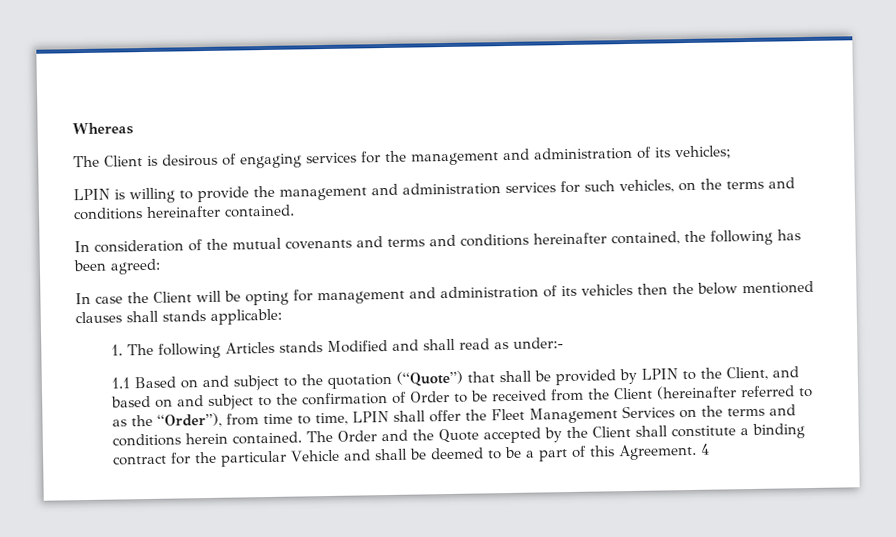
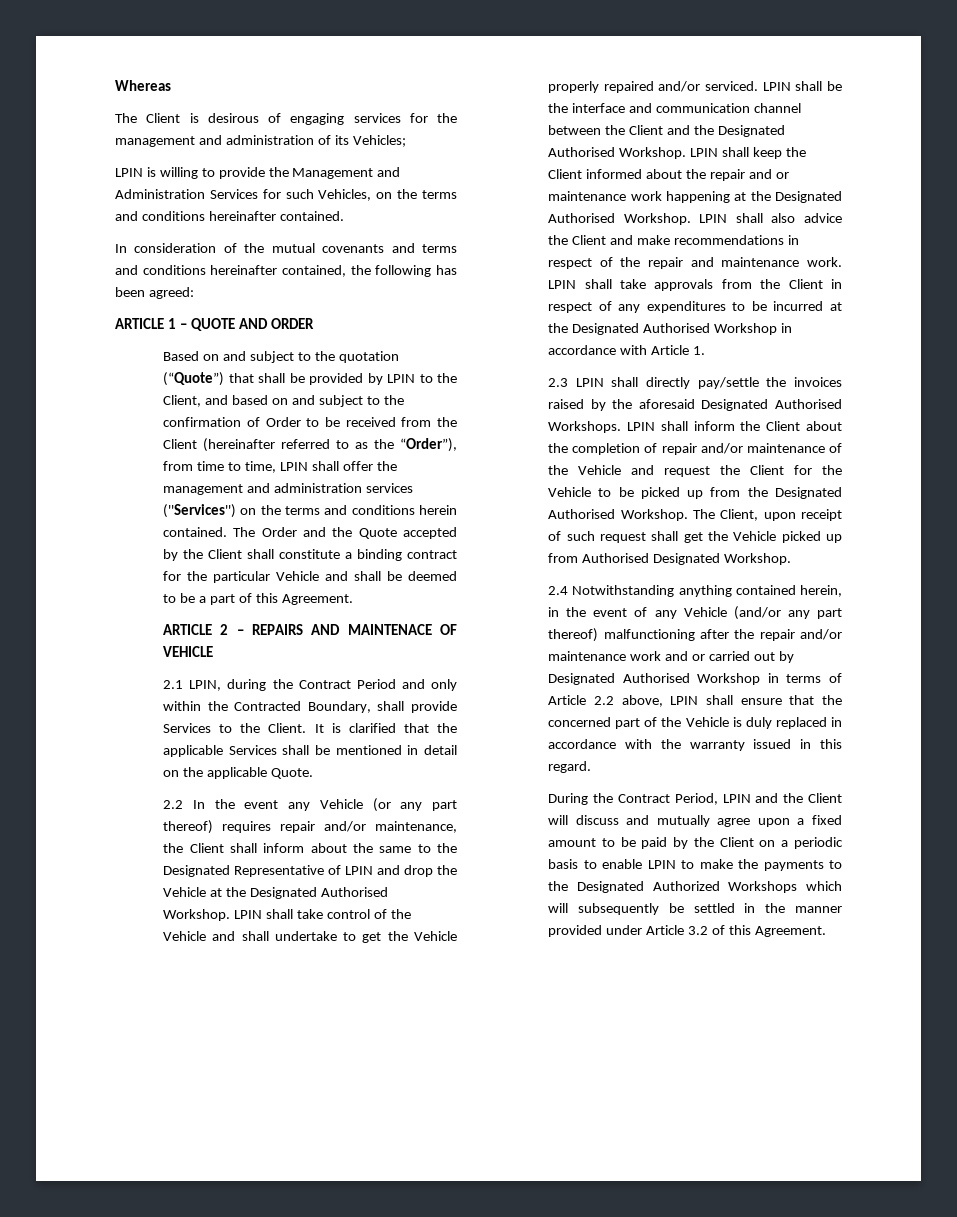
[675,145,732,160] vehicles; -> [352,135,406,147] Vehicles;
[279,182,556,201] management and administration services -> [292,167,401,179] [115,189,258,199] Management and Administration Services
[619,179,674,194] vehicles, -> [318,189,372,201] Vehicles,
[75,280,814,306] [75,308,282,325] [110,337,564,359] [110,377,130,389] In case the Client will be opting for management and administration of its vehicles then the below mentioned clauses shall stands applicable: // 1. The following Articles stands Modified and shall read as under:- // 1.1 -> [115,318,314,331] ARTICLE 1 – QUOTE AND ORDER //
[490,405,675,424] Fleet Management Services -> [163,483,413,495] [163,504,237,518] management and administration services (''Services'')
[699,443,710,455] 4 -> [163,624,458,635] [163,646,214,657] [163,679,457,691] [163,701,457,713] [163,723,457,733] [163,745,457,757] [163,767,313,779] [163,798,457,812] [163,820,457,834] [163,843,457,853] [163,865,457,877] [163,887,388,899] [163,909,411,921] [163,931,458,943] [548,81,842,93] [548,103,801,113] [548,125,785,137] [548,147,806,159] [548,169,789,181] [548,191,842,203] [548,213,842,225] [548,235,799,245] [548,257,842,269] [548,279,842,291] [548,301,842,313] [548,323,792,335] [548,345,705,355] [548,377,842,389] [548,399,842,411] [548,421,842,433] [548,443,842,455] [548,465,842,477] [548,487,843,499] [548,509,842,521] [548,531,842,543] [548,553,791,565] [548,585,842,597] [548,606,842,620] [548,628,842,642] [548,651,794,663] [548,673,842,685] [548,695,842,707] [548,717,842,729] [548,739,842,751] [548,761,592,773] [548,793,842,805] [548,815,842,827] [548,837,843,849] [548,859,842,871] [548,881,842,893] [548,903,842,915] [548,925,826,937] // ARTICLE 2 – REPAIRS AND MAINTENACE OF VEHICLE // 2.1 LPIN, during the Contract Period and only within the Contracted Boundary, shall provide Services to the Client. It is clarified that the applicable Services shall be mentioned in detail on the applicable Quote. // 2.2 In the event any Vehicle (or any part thereof) requires repair and/or maintenance, the Client shall inform about the same to the Designated Representative of LPIN and drop the Vehicle at the Designated Authorised Workshop. LPIN shall take control of the Vehicle and shall undertake to get the Vehicle properly repaired and/or serviced. LPIN shall be the interface and communication channel between the Client and the Designated Authorised Workshop. LPIN shall keep the Client informed about the repair and or maintenance work happening at the Designated Authorised Workshop. LPIN shall also advice the Client and make recommendations in respect of the repair and maintenance work. LPIN shall take approvals from the Client in respect of any expenditures to be incurred at the Designated Authorised Workshop in accordance with Article 1. // 2.3 LPIN shall directly pay/settle the invoices raised by the aforesaid Designated Authorised Workshops. LPIN shall inform the Client about the completion of repair and/or maintenance of the Vehicle and request the Client for the Vehicle to be picked up from the Designated Authorised Workshop. The Client, upon receipt of such request shall get the Vehicle picked up from Authorised Designated Workshop. // 2.4 Notwithstanding anything contained herein, in the event of any Vehicle (and/or any part thereof) malfunctioning after the repair and/or maintenance work and or carried out by Designated Authorised Workshop in terms of Article 2.2 above, LPIN shall ensure that the concerned part of the Vehicle is duly replaced in accordance with the warranty issued in this regard. // During the Contract Period, LPIN and the Client will discuss and mutually agree upon a fixed amount to be paid by the Client on a periodic basis to enable LPIN to make the payments to the Designated Authorized Workshops which will subsequently be settled in the manner provided under Article 3.2 of this Agreement.

